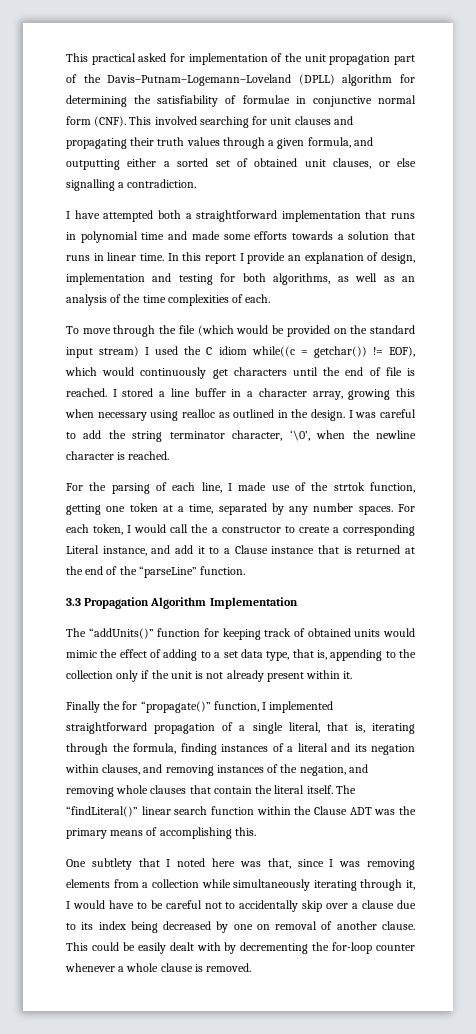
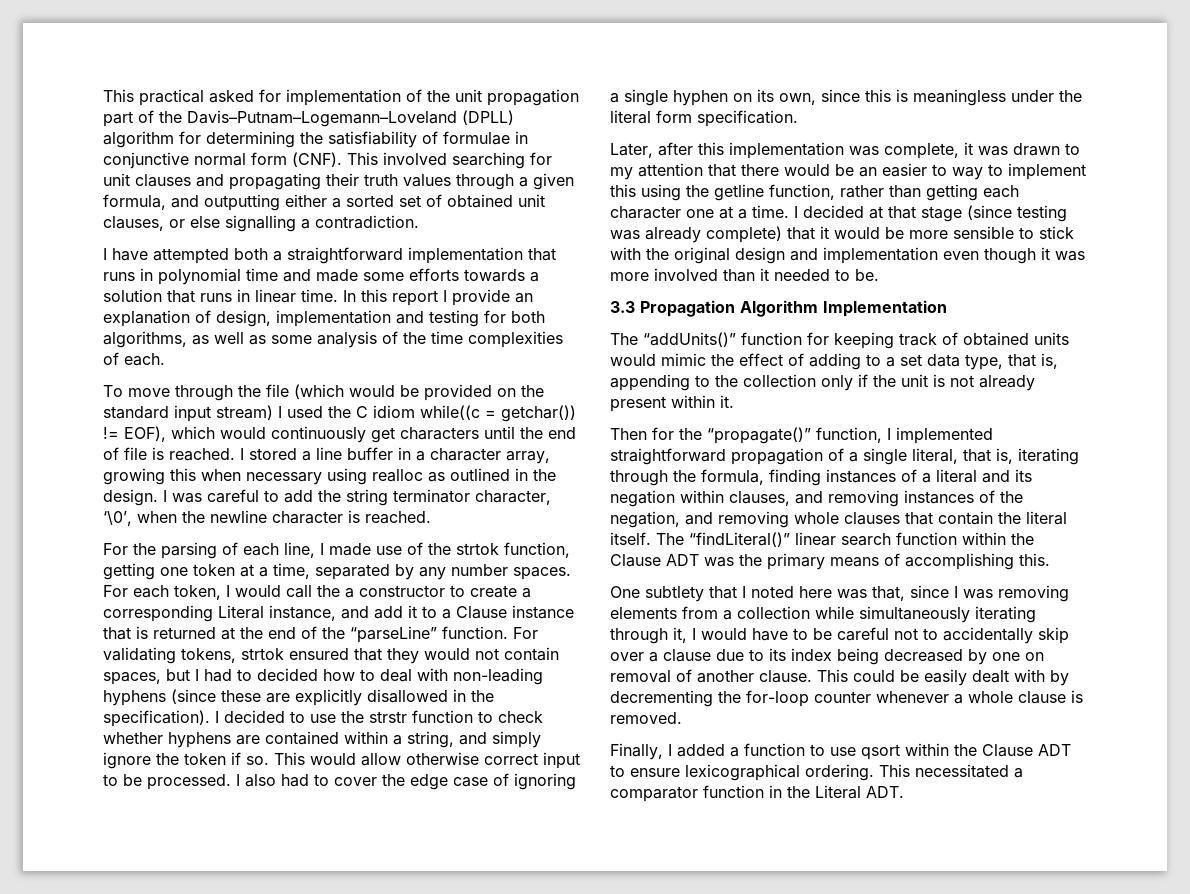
[402,276,415,282] an -> [271,335,312,344] some
(246, 570) none -> [513,627,538,639] [103,647,559,664] [103,668,543,685] [103,689,494,706] [103,710,543,727] [103,731,541,748] [103,752,580,769] [103,773,576,790] [610,89,1082,106] [610,110,798,127] [610,142,1080,159] [610,163,1086,180] [610,184,1019,201] [610,205,1067,222] [610,226,1074,243] [610,247,1085,264] [610,268,879,282] For validating tokens, strtok ensured that they would not contain spaces, but I had to decided how to deal with non-leading hyphens (since these are explicitly disallowed in the specification). I decided to use the strstr function to check whether hyphens are contained within a string, and simply ignore the token if so. This would allow otherwise correct input to be processed. I also had to cover the edge case of ignoring a single hyphen on its own, since this is meaningless under the literal form specification. // Later, after this implementation was complete, it was drawn to my attention that there would be an easier to way to implement this using the getline function, rather than getting each character one at a time. I decided at that stage (since testing was already complete) that it would be more sensible to stick with the original design and implementation even though it was more involved than it needed to be.
[66,701,138,713] Finally the for -> [610,427,702,440] Then for the
(252, 967) none -> [610,743,1071,760] [610,764,1023,781] [610,785,904,802] // Finally, I added a function to use qsort within the Clause ADT to ensure lexicographical ordering. This necessitated a comparator function in the Literal ADT.

